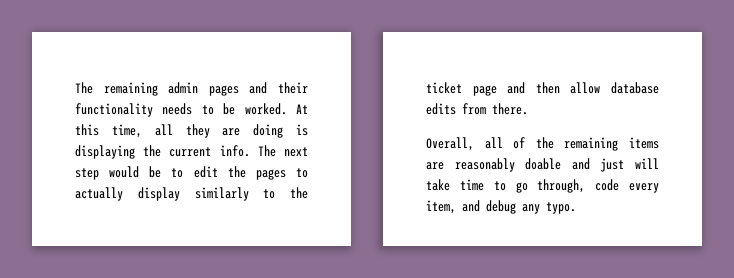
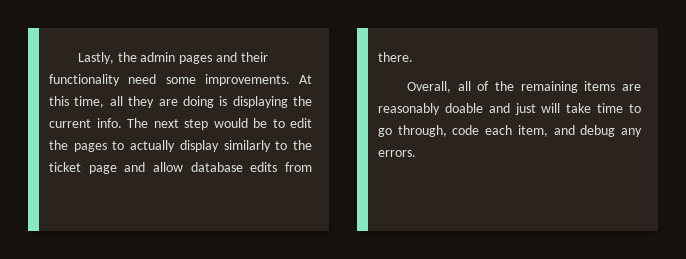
[75,82,158,96] The remaining -> [77,52,137,64] Lastly, the
[162,103,287,115] needs to be worked. -> [128,74,290,86] need some improvements.
[535,82,560,94] then -> (146, 167) none
[629,183,659,193] every -> [485,125,513,135] each
[546,202,576,214] typo. -> [378,150,416,157] errors.

